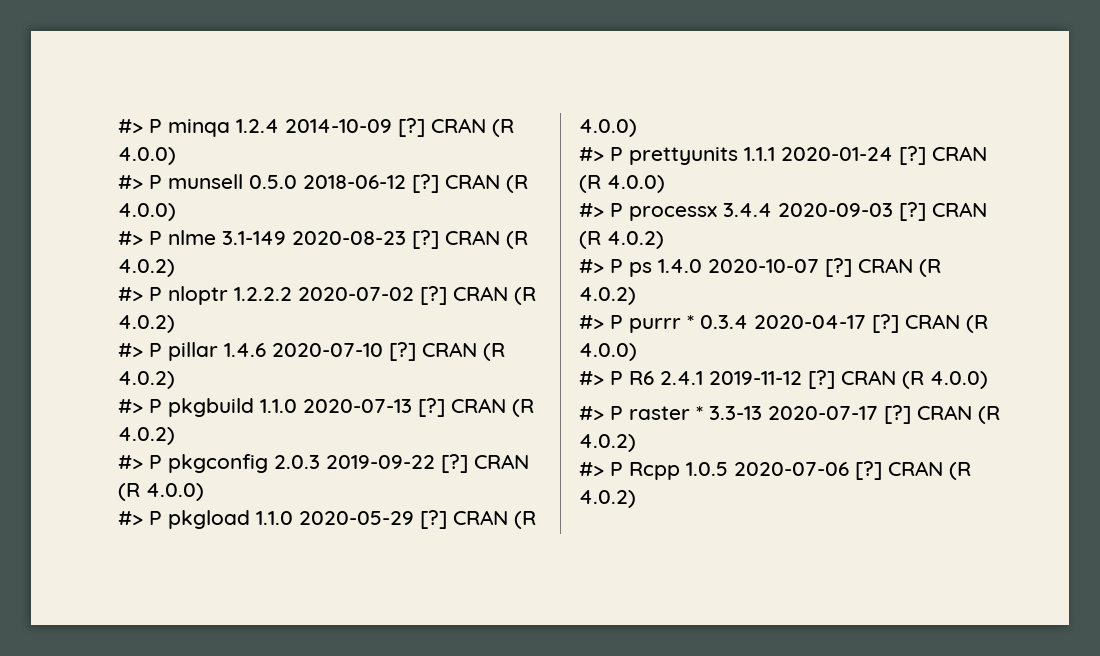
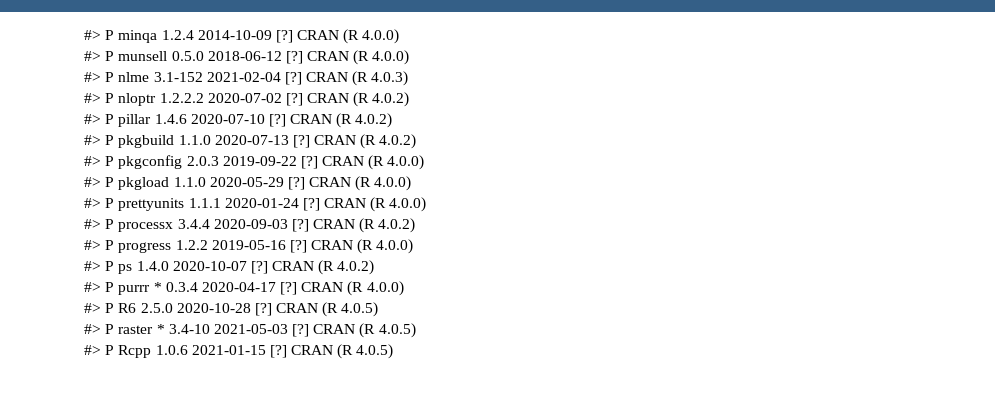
[222,230,528,249] [118,259,175,277] 3.1-149 2020-08-23 [?] CRAN (R 4.0.2) -> [153,71,409,86] 3.1-152 2021-02-04 [?] CRAN (R 4.0.3)
(664, 240) none -> [84,239,414,254] // #> P progress 1.2.2 2019-05-16 [?] CRAN (R 4.0.0)
[660,370,988,389] 2.4.1 2019-11-12 [?] CRAN (R 4.0.0) -> [140,302,379,317] 2.5.0 2020-10-28 [?] CRAN (R 4.0.5)
[709,405,1000,424] [579,434,636,452] 3.3-13 2020-07-17 [?] CRAN (R 4.0.2) -> [168,323,416,338] 3.4-10 2021-05-03 [?] CRAN (R 4.0.5)
[686,461,971,480] [579,490,636,508] 1.0.5 2020-07-06 [?] CRAN (R 4.0.2) -> [155,344,394,359] 1.0.6 2021-01-15 [?] CRAN (R 4.0.5)

